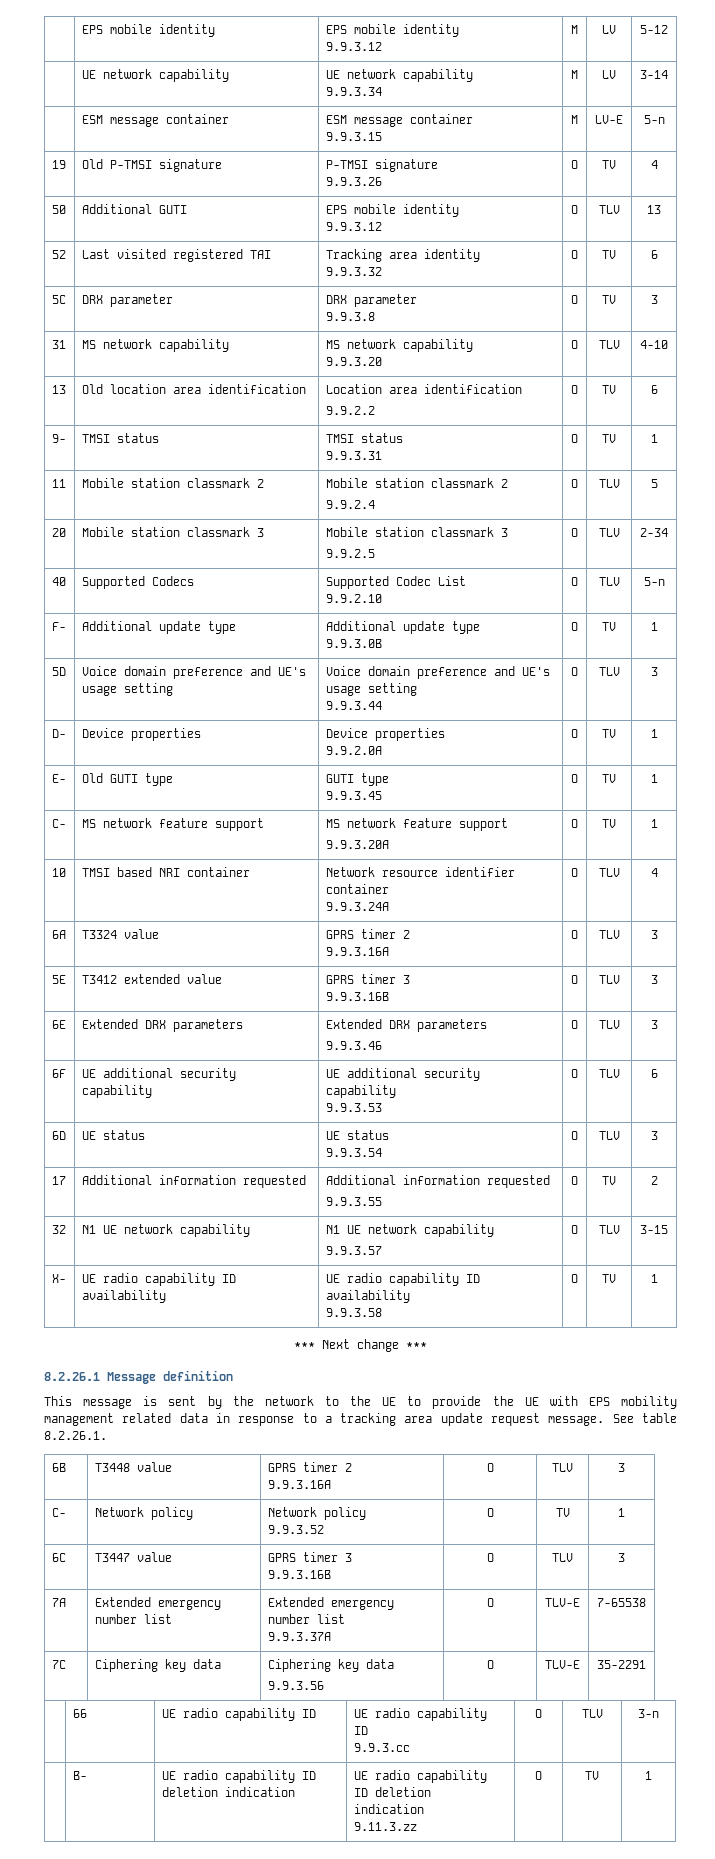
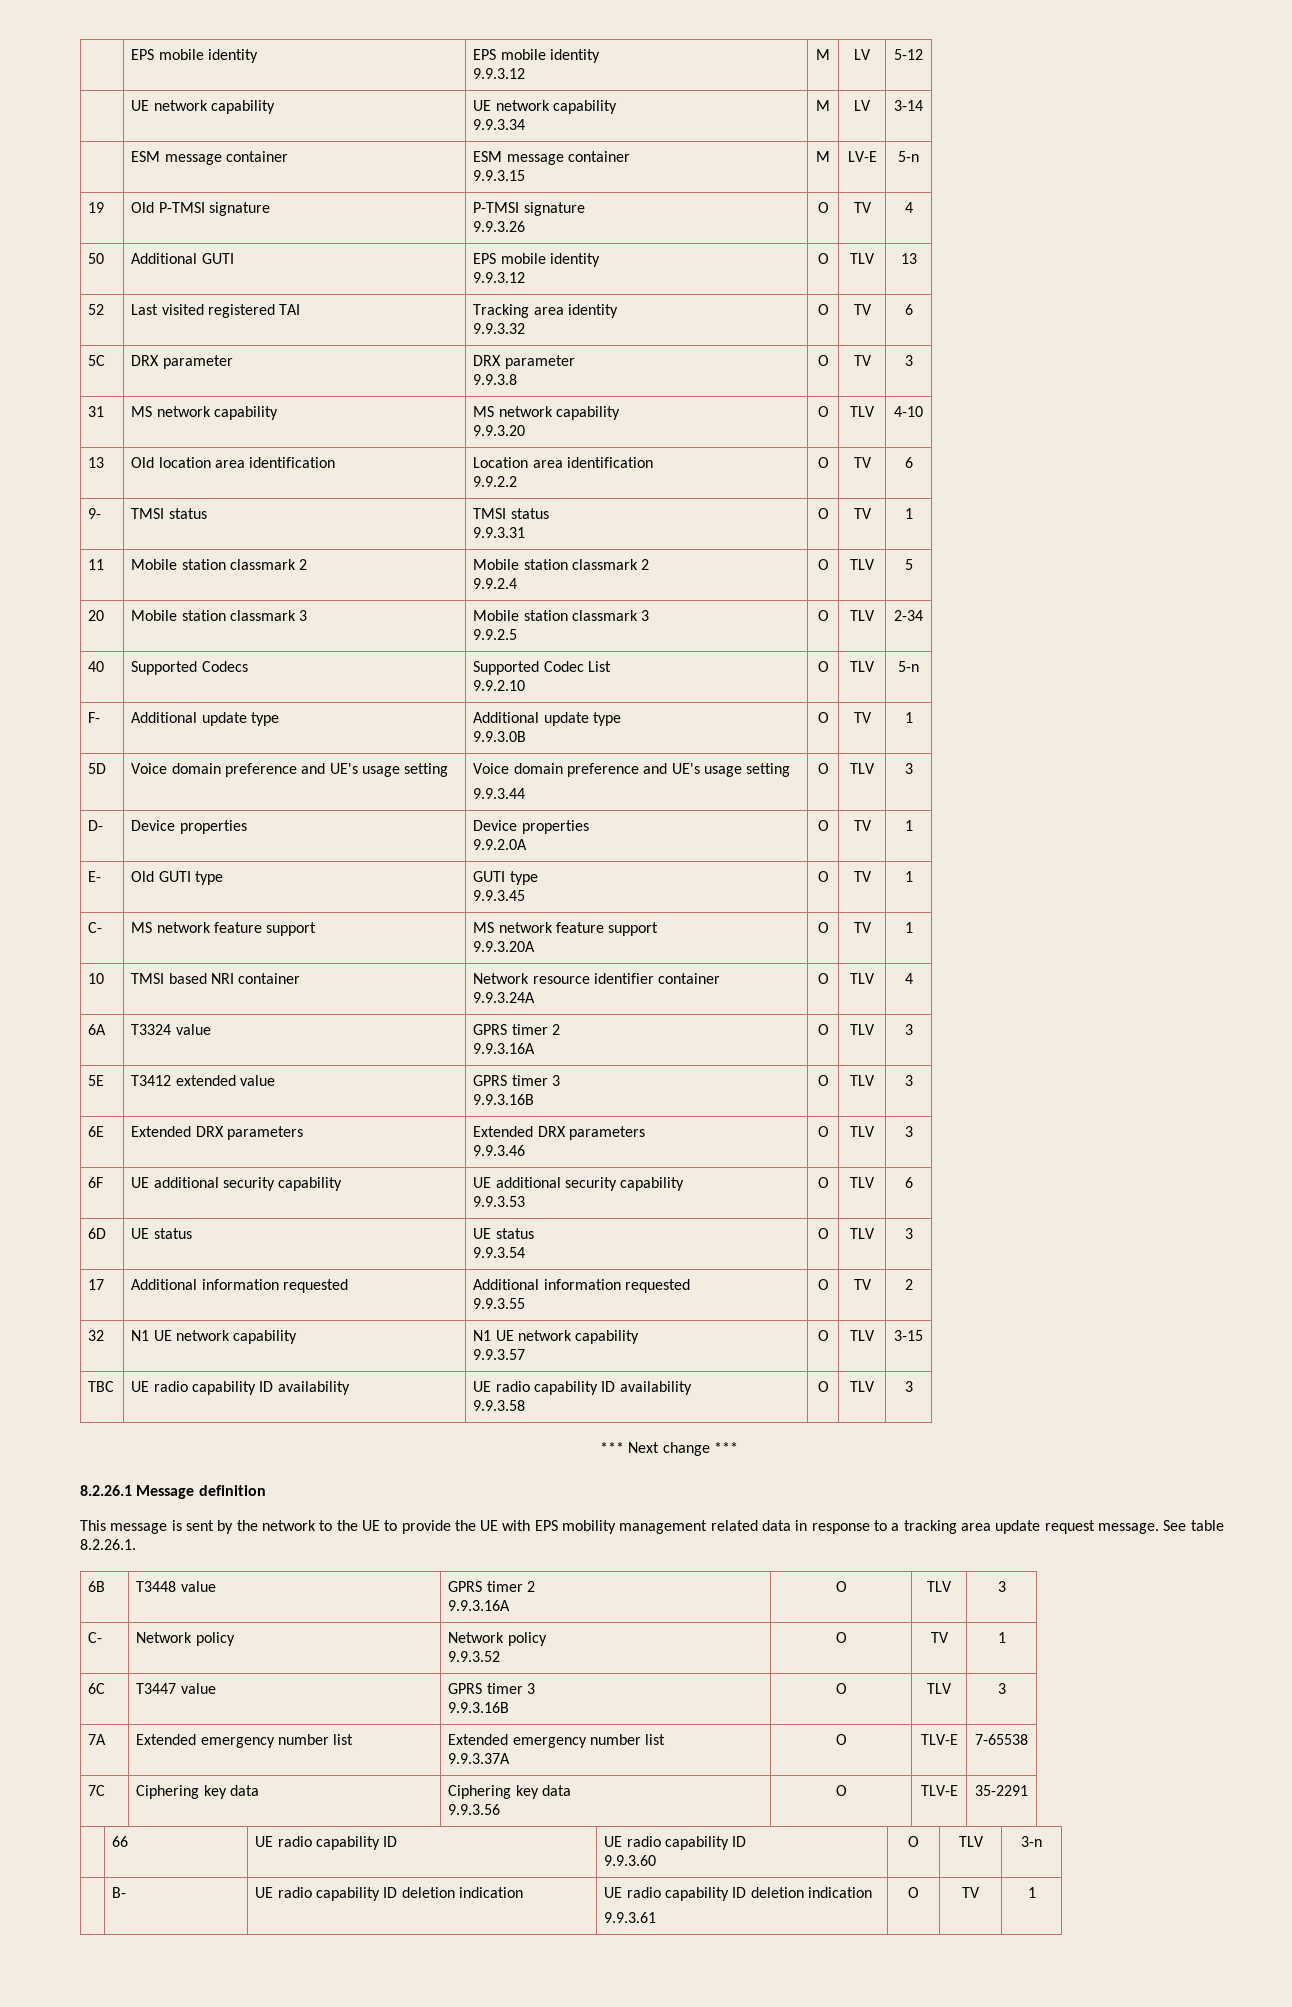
[51,1274,66,1283] X- -> [88,1381,115,1392] TBC
[602,1274,616,1283] [650,1274,658,1283] TV | 1 -> [850,1381,875,1392] [904,1381,913,1392] TLV | 3
[353,1743,410,1752] 9.9.3.cc -> [604,1855,657,1866] 9.9.3.60
[353,1822,417,1831] 9.11.3.zz -> [604,1912,657,1923] 9.9.3.61

